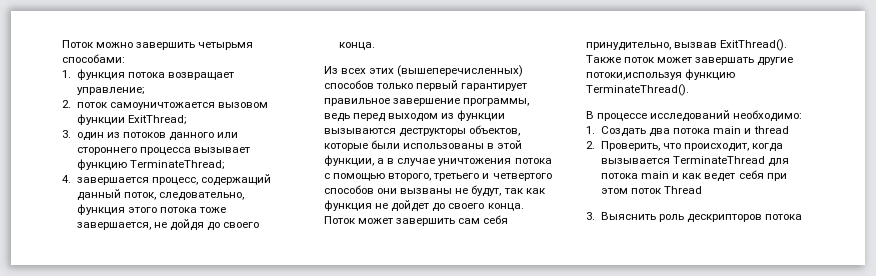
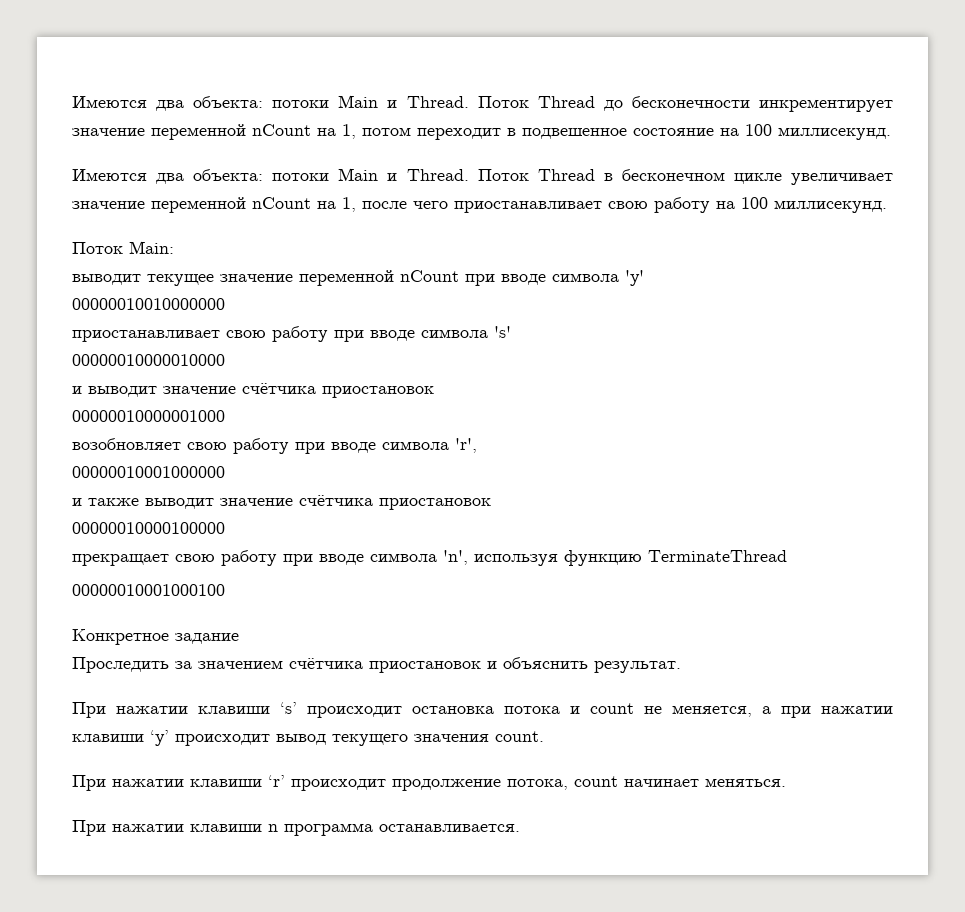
[62,40,254,50] [62,54,125,63] [62,69,235,80] [77,87,146,95] [62,100,269,110] [77,114,188,125] [62,130,239,141] [77,147,251,155] [77,159,226,170] [62,174,272,186] [77,189,245,201] [77,204,227,215] [77,219,260,231] [339,42,376,50] [324,65,524,77] [324,80,528,91] [324,98,530,106] [324,110,506,122] [324,125,521,137] [324,140,523,151] [324,155,552,166] [324,173,552,181] [324,185,546,197] [324,200,524,212] [324,215,509,226] [586,39,788,51] [586,55,794,66] [586,69,736,80] [586,84,689,96] [586,110,803,122] [586,126,789,137] [586,141,784,152] [601,156,790,167] [601,170,787,182] [601,186,703,194] [586,212,803,223] Поток можно завершить четырьмя способами: // 1. функция потока возвращает управление; // 2. поток самоуничтожается вызовом функции ExitThread; // 3. один из потоков данного или стороннего процесса вызывает функцию TerminateThread; // 4. завершается процесс, содержащий данный поток, следовательно, функция этого потока тоже завершается, не дойдя до своего конца. // Из всех этих (вышеперечисленных) способов только первый гарантирует правильное завершение программы, ведь перед выходом из функции вызываются деструкторы объектов, которые были использованы в этой функции, а в случае уничтожения потока с помощью второго, третьего и четвертого способов они вызваны не будут, так как функция не дойдет до своего конца. Поток может завершить сам себя принудительно, вызвав ExitThread(). Также поток может завершать другие потоки,используя функцию TerminateThread(). // В процессе исследований необходимо: // 1. Создать два потока main и thread // 2. Проверить, что происходит, когда вызывается TerminateThread для потока main и как ведет себя при этом поток Thread // 3. Выяснить роль дескрипторов потока -> [72,95,893,112] [72,124,891,140] [72,168,893,185] [72,197,887,213] [72,241,174,254] [72,270,644,286] [72,298,225,310] [72,326,511,342] [72,354,225,366] [72,383,434,398] [72,410,225,422] [72,438,477,454] [72,466,225,478] [72,495,491,510] [72,522,225,534] [72,550,787,566] [72,584,225,596] [72,629,239,645] [72,657,681,673] [72,702,893,718] [72,730,544,746] [72,775,786,791] [72,820,520,836] Имеются два объекта: потоки Main и Thread. Поток Thread до бесконечности инкрементирует значение переменной nCount на 1, потом переходит в подвешенное состояние на 100 миллисекунд. // Имеются два объекта: потоки Main и Thread. Поток Thread в бесконечном цикле увеличивает значение переменной nCount на 1, после чего приостанавливает свою работу на 100 миллисекунд. // Поток Main: // выводит текущее значение переменной nCount при вводе символа 'y' // 00000010010000000 // приостанавливает свою работу при вводе символа 's' // 00000010000010000 // и выводит значение счётчика приостановок // 00000010000001000 // возобновляет свою работу при вводе символа 'r', // 00000010001000000 // и также выводит значение счётчика приостановок // 00000010000100000 // прекращает свою работу при вводе символа 'n', используя функцию TerminateThread // 00000010001000100 // Конкретное задание // Проследить за значением счётчика приостановок и объяснить результат. // При нажатии клавиши ‘s’ происходит остановка потока и count не меняется, а при нажатии клавиши ‘y’ происходит вывод текущего значения count. // При нажатии клавиши ‘r’ происходит продолжение потока, count начинает меняться. // При нажатии клавиши n программа останавливается.

